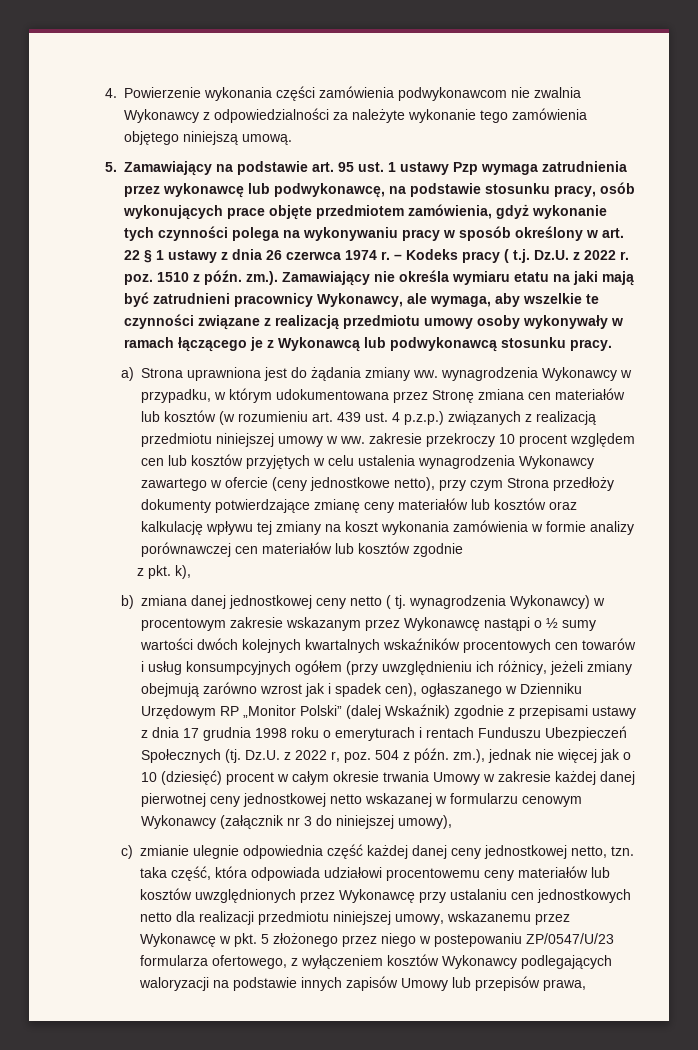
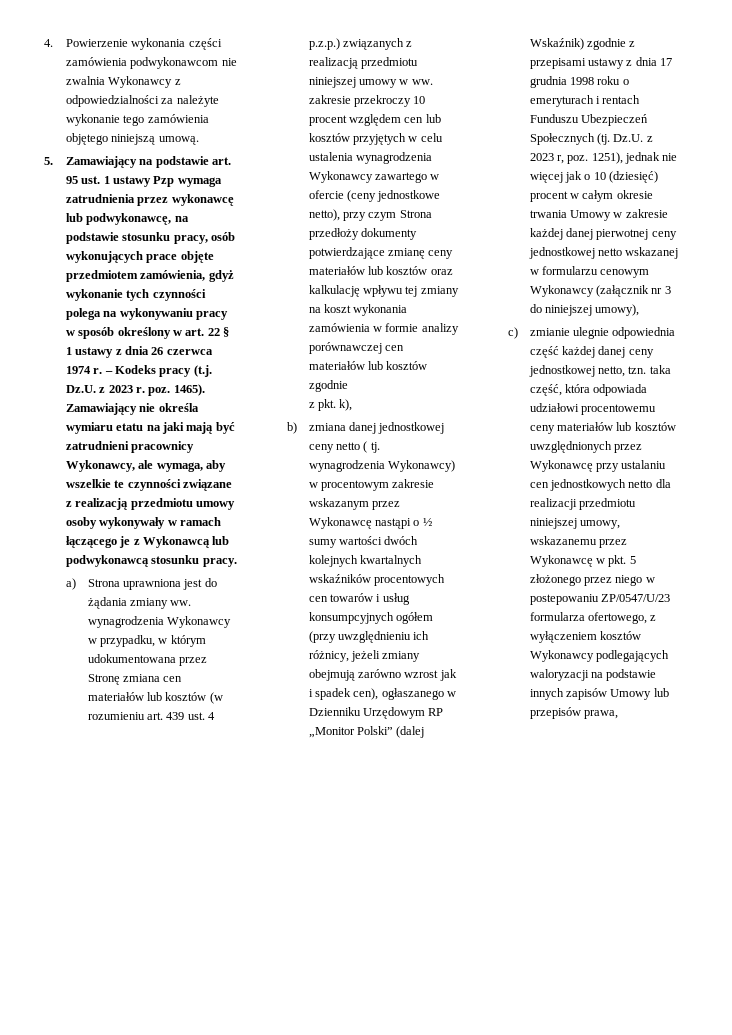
[504,249,616,263] ( t.j. Dz.U. z 2022 -> [193,365,212,377] [65,385,133,393] (t.j. Dz.U. z 2023
[157,270,278,285] 1510 z późn. zm.). -> [173,384,205,396] 1465).
[294,750,327,760] 2022 -> [529,153,554,161] 2023
[374,748,485,763] 504 z późn. zm.), -> [591,152,623,164] 1251),

